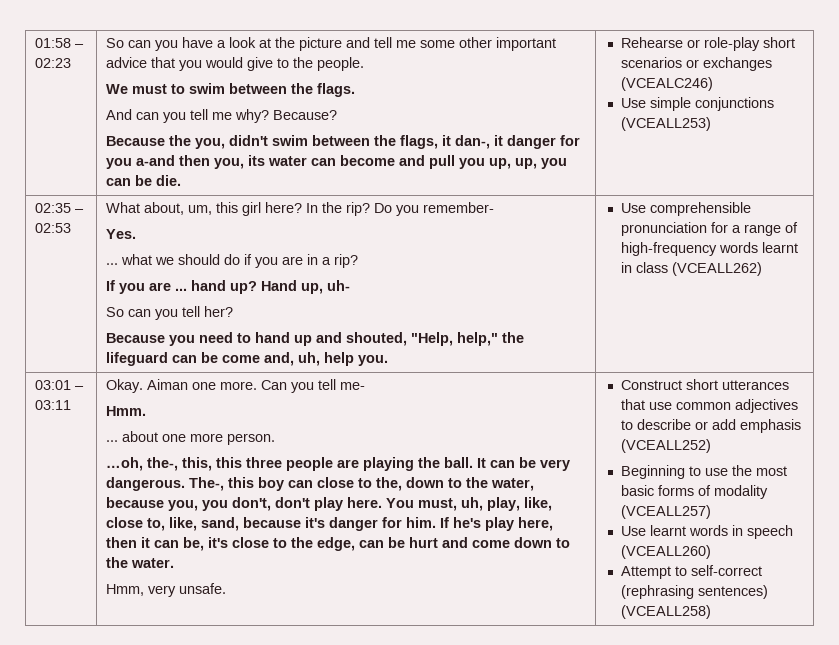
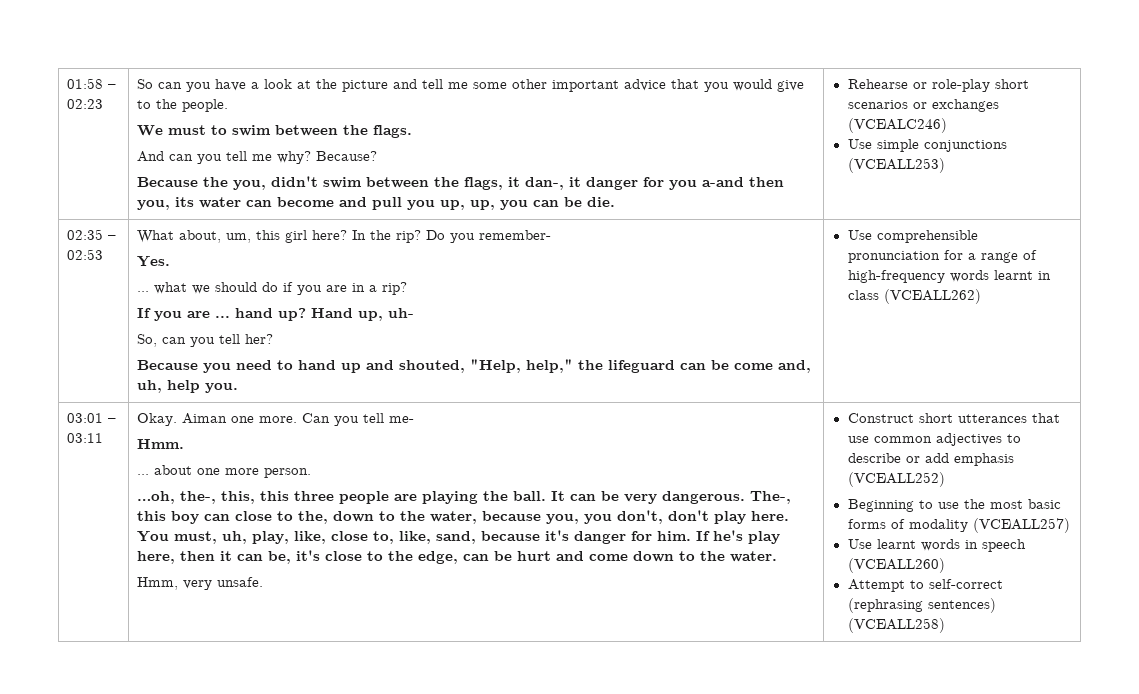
[106,307,125,317] So -> [136,334,157,347] So,

